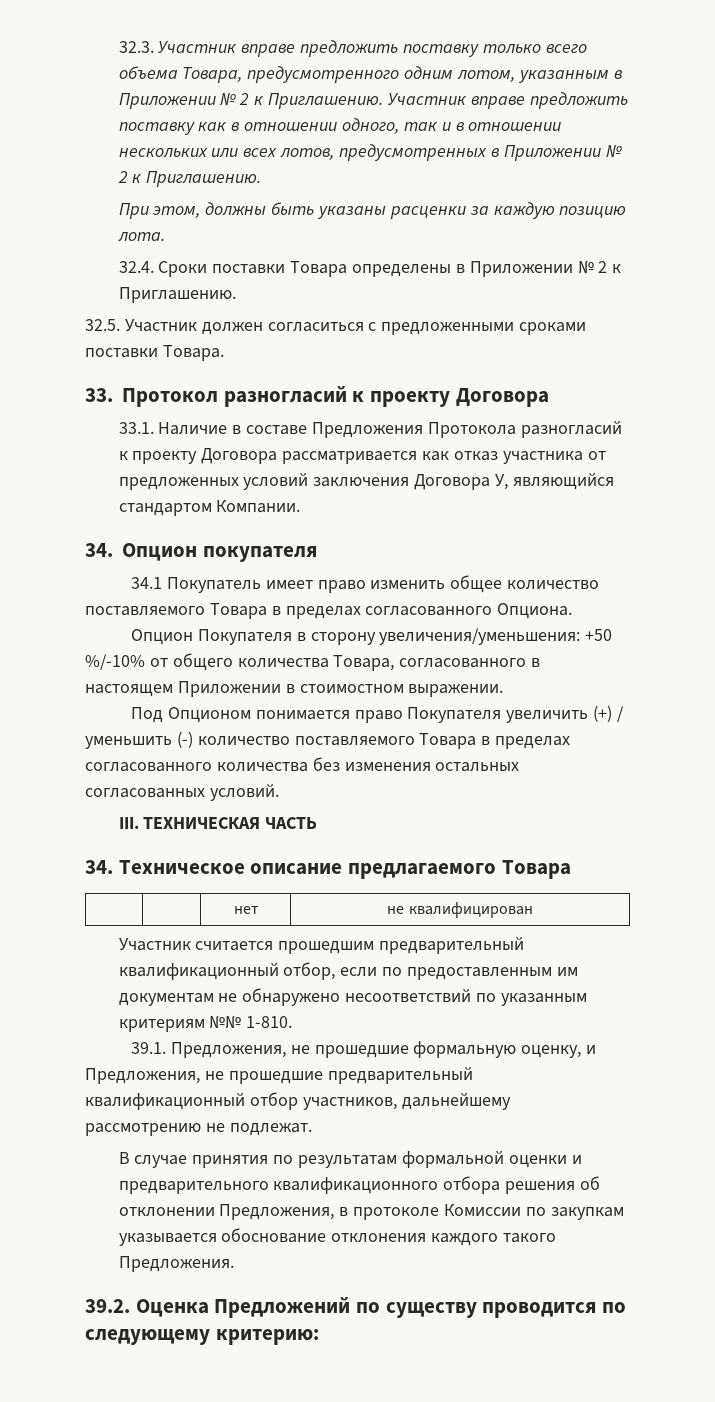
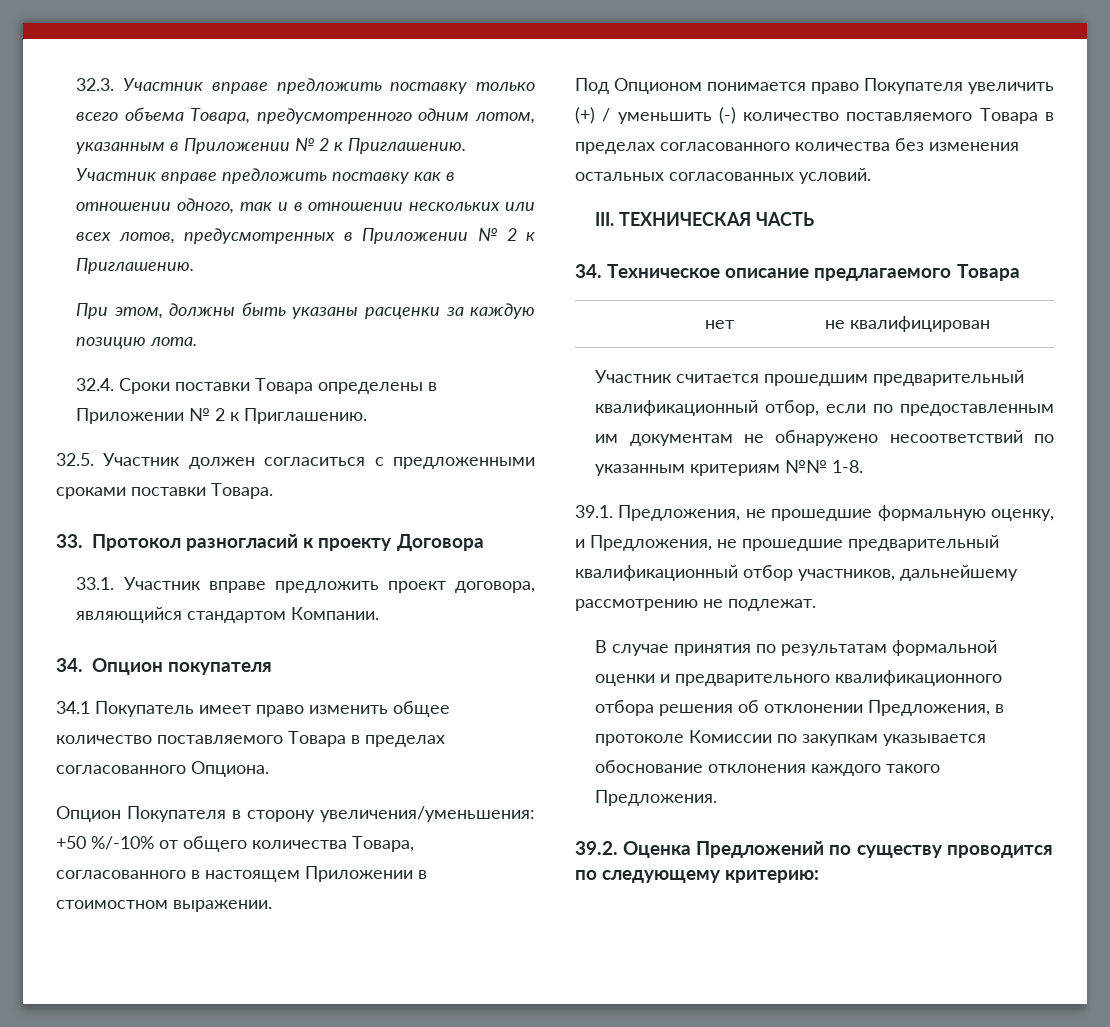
[158,421,622,438] [118,448,606,464] [118,473,508,490] Наличие в составе Предложения Протокола разногласий к проекту Договора рассматривается как отказ участника от предложенных условий заключения Договора У, -> [123,577,535,593] Участник вправе предложить проект договора,
[246,1016,293,1028] 1-810. -> [832,460,864,473] 1-8.

